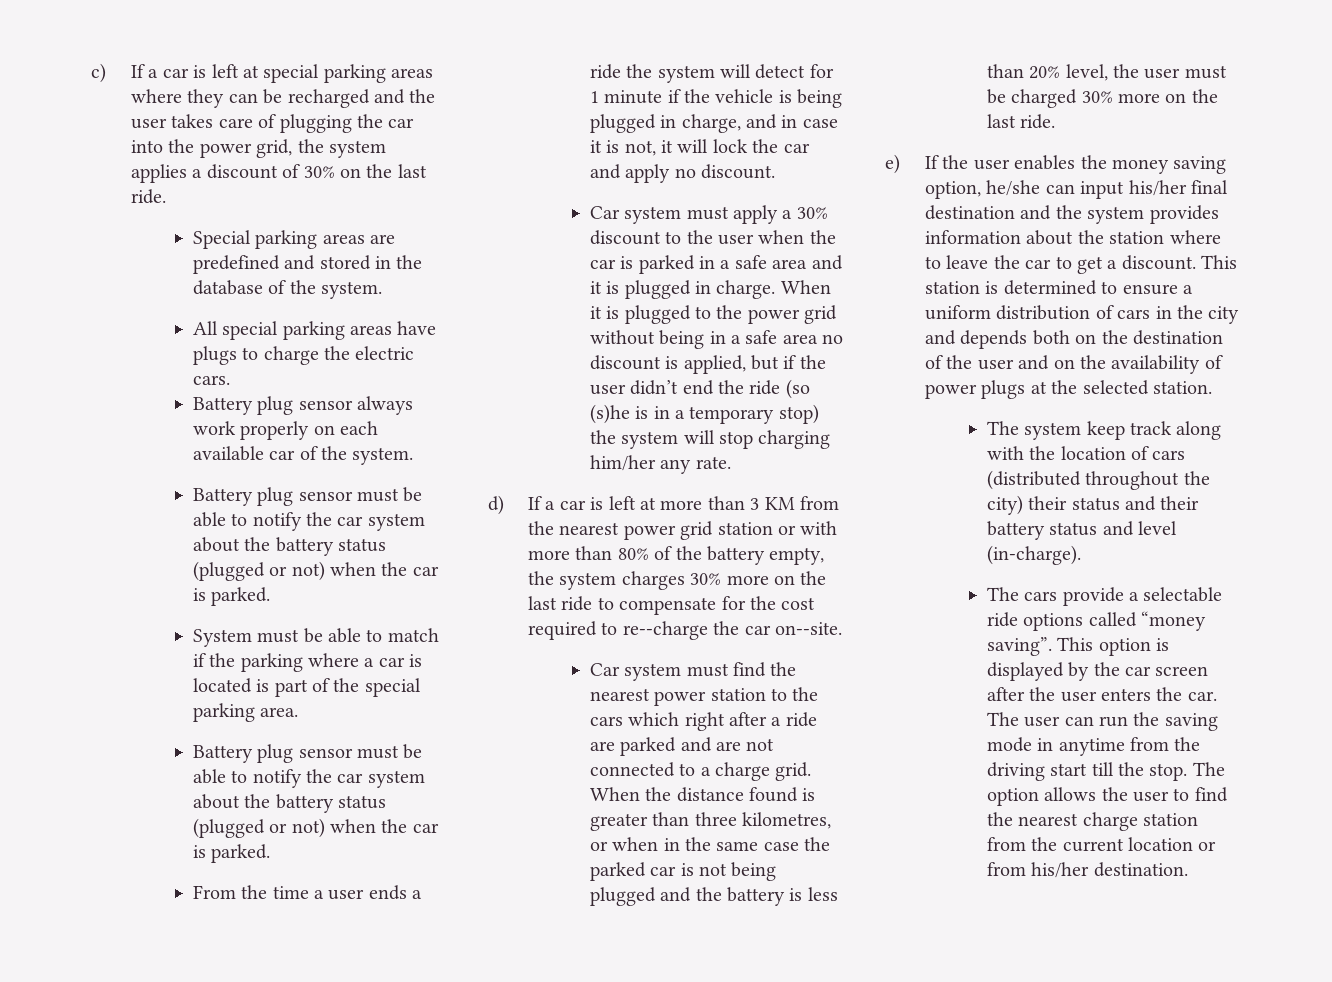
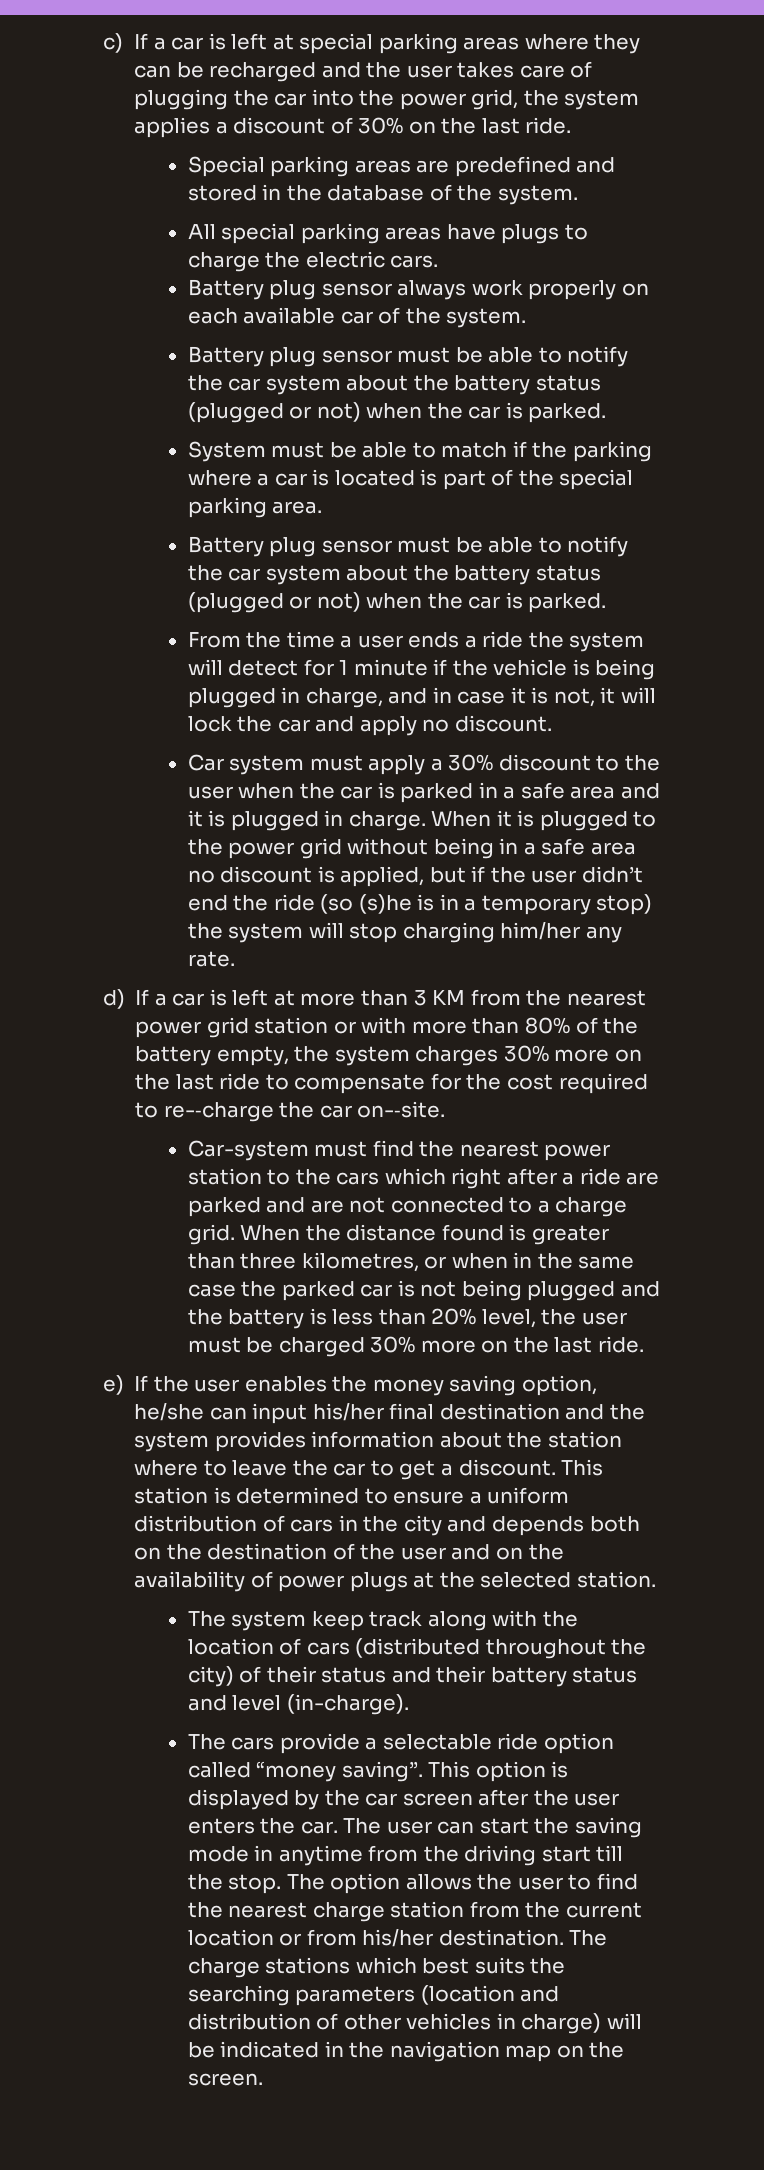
[589,663,682,681] Car system -> [187,1140,309,1161] Car-system
(1023, 505) none -> [239,1666,262,1683] of
[1023,613,1084,631] options -> [543,1733,614,1754] option
[1099,716,1129,727] run -> [479,1818,529,1834] start
(1188, 869) none -> [569,1930,608,1946] [187,1957,566,1978] [187,1985,560,2006] [187,2013,642,2034] [187,2041,625,2062] [187,2073,263,2086] The charge stations which best suits the searching parameters (location and distribution of other vehicles in charge) will be indicated in the navigation map on the screen.

